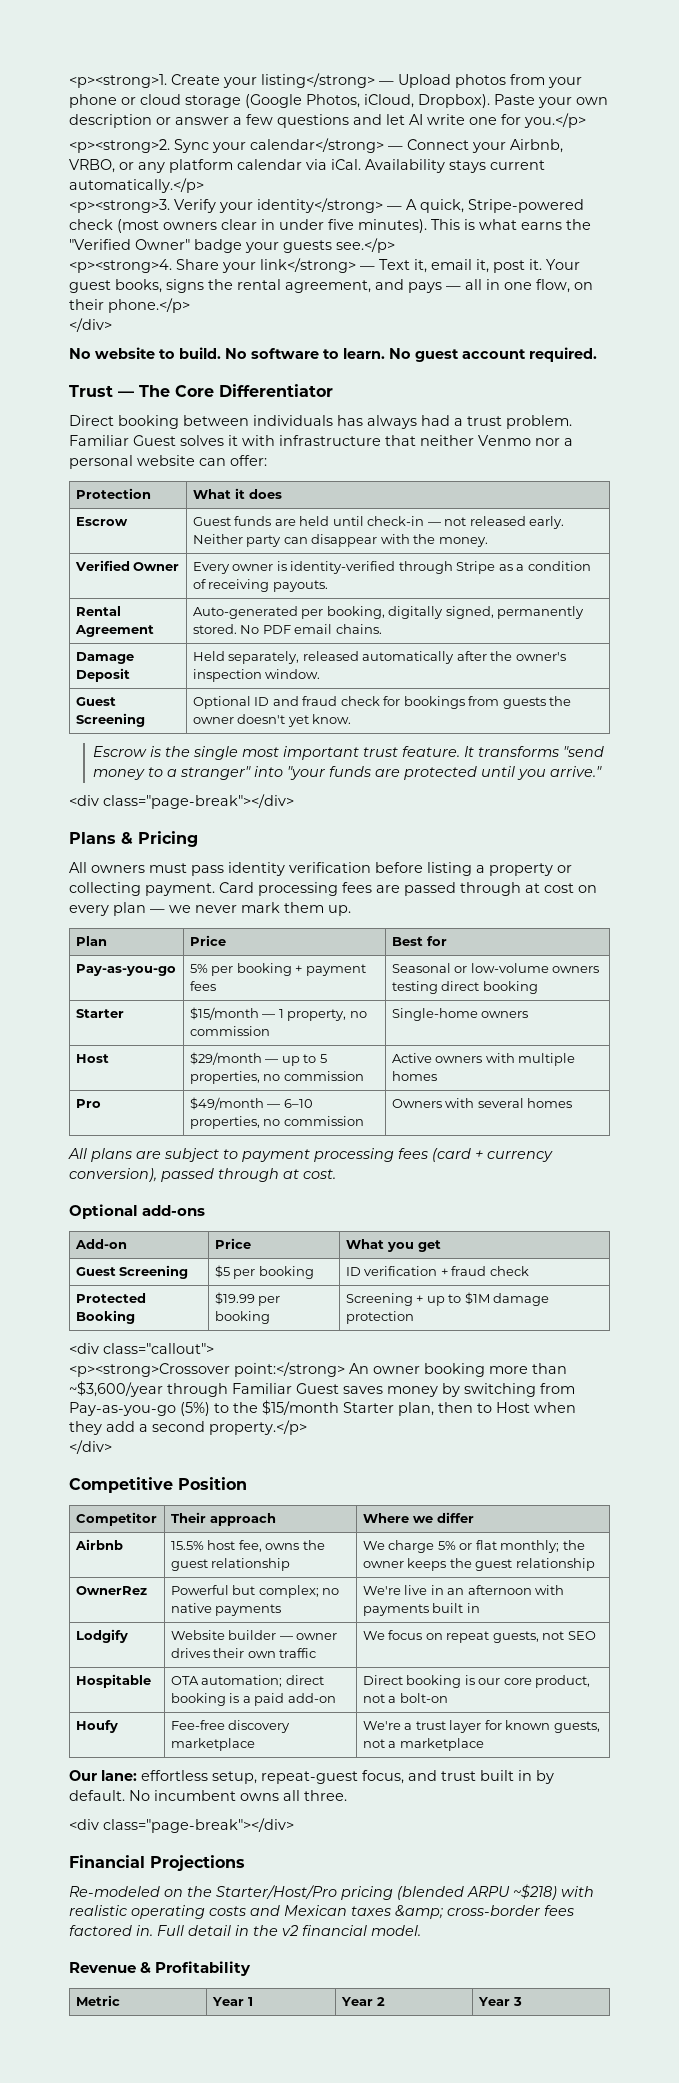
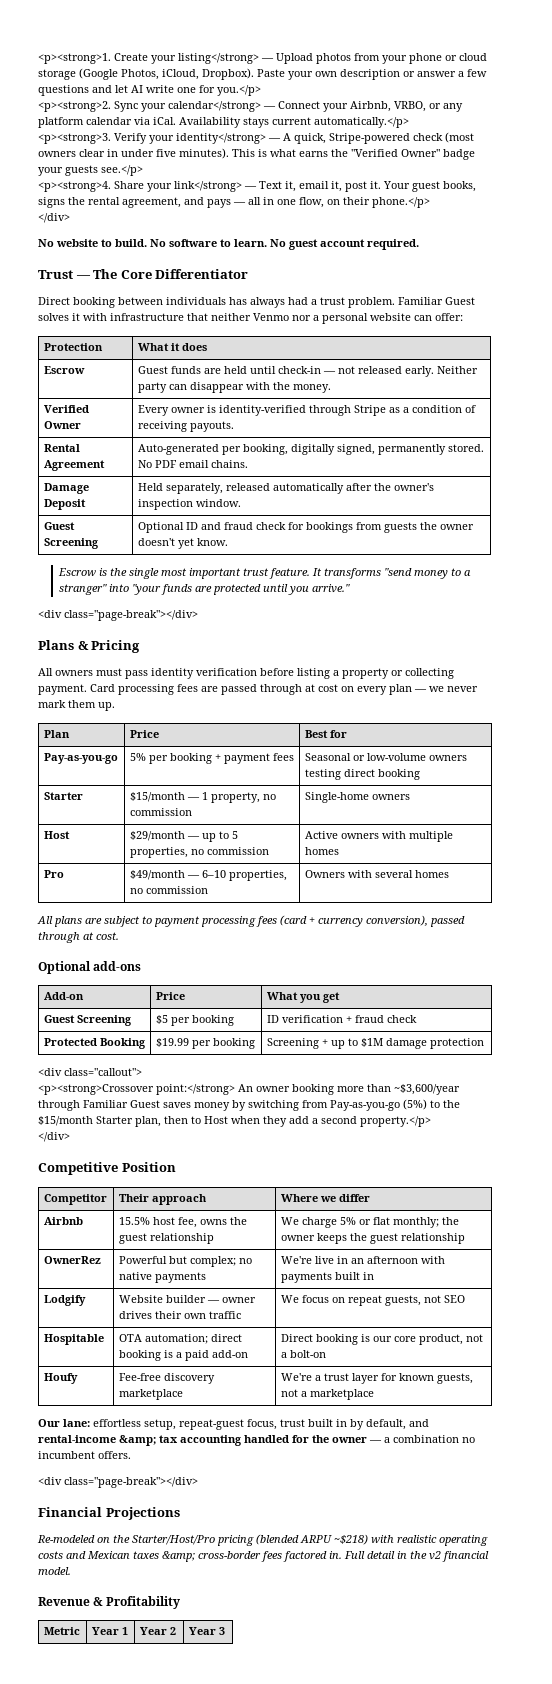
[408,1770,437,1781] and -> (277, 1424) none
[69,1790,347,1801] default. No incumbent owns all three. -> [366,1419,429,1430] [38,1435,475,1446] [38,1451,131,1459] default, and rental-income &amp; tax accounting handled for the owner — a combination no incumbent offers.

